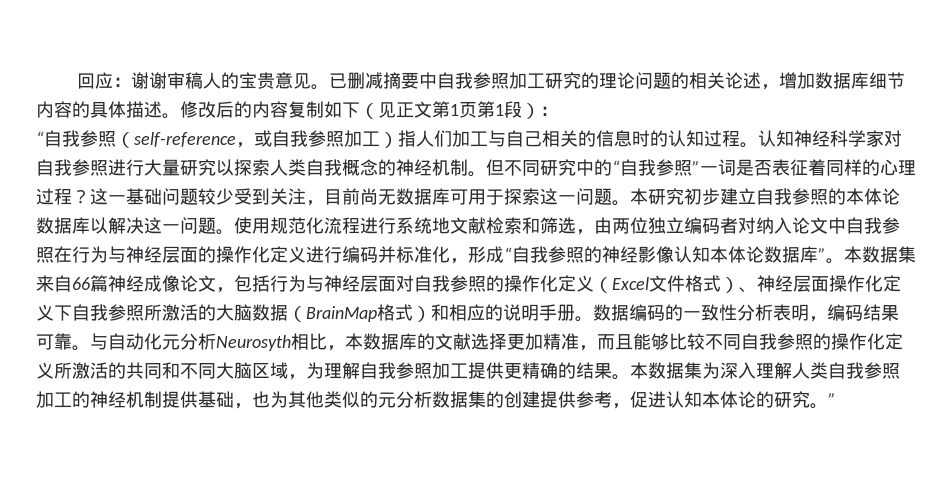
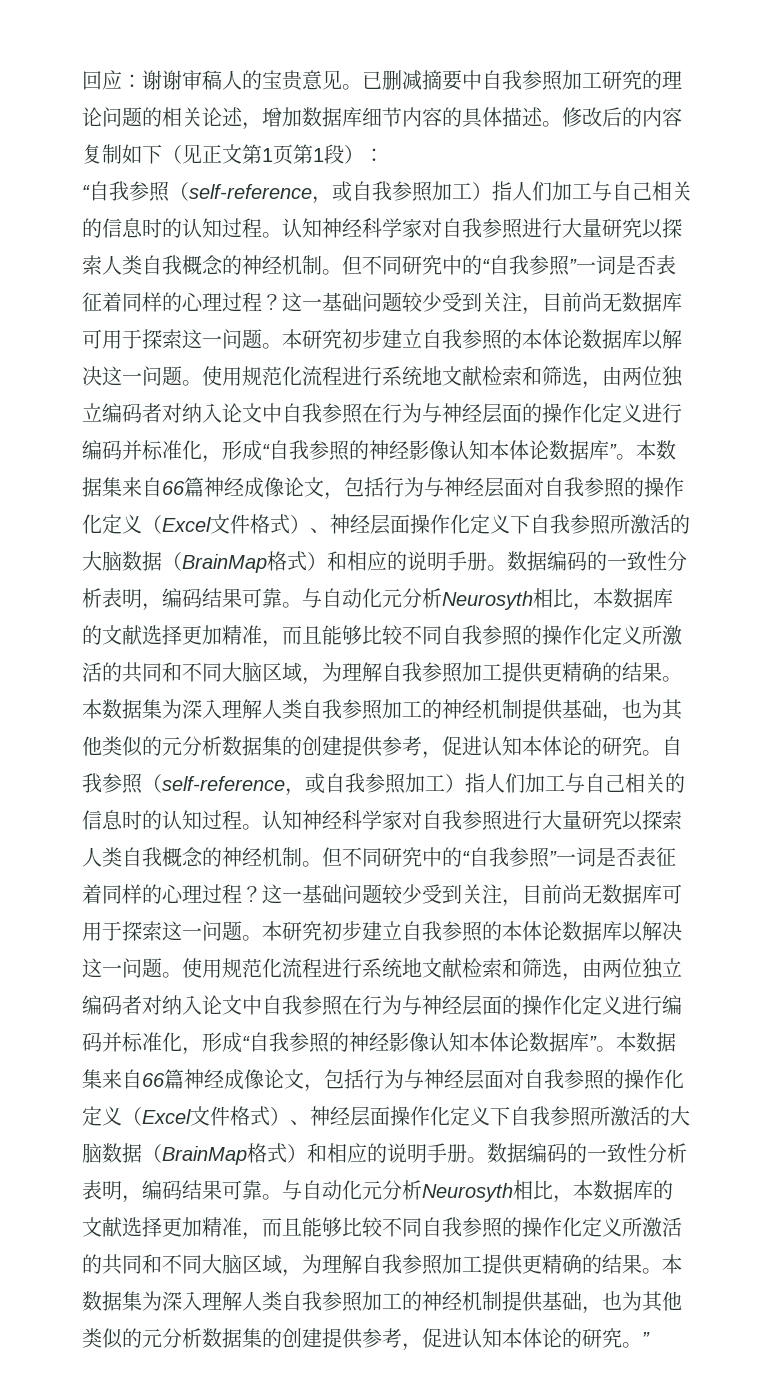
(828, 406) none -> [662,736,682,756] [82,773,685,796] [82,810,682,831] [82,847,676,868] [82,884,682,907] [82,921,682,942] [82,958,682,981] [82,995,682,1016] [82,1032,676,1055] [82,1069,684,1092] [82,1106,690,1127] [82,1143,687,1165] [82,1180,673,1203] [82,1217,682,1240] [82,1254,682,1277] [82,1291,682,1314] [82,1328,642,1351] 自我参照（self-reference，或自我参照加工）指人们加工与自己相关的信息时的认知过程。认知神经科学家对自我参照进行大量研究以探索人类自我概念的神经机制。但不同研究中的“自我参照”一词是否表征着同样的心理过程？这一基础问题较少受到关注，目前尚无数据库可用于探索这一问题。本研究初步建立自我参照的本体论数据库以解决这一问题。使用规范化流程进行系统地文献检索和筛选，由两位独立编码者对纳入论文中自我参照在行为与神经层面的操作化定义进行编码并标准化，形成“自我参照的神经影像认知本体论数据库”。本数据集来自66篇神经成像论文，包括行为与神经层面对自我参照的操作化定义（Excel文件格式）、神经层面操作化定义下自我参照所激活的大脑数据（BrainMap格式）和相应的说明手册。数据编码的一致性分析表明，编码结果可靠。与自动化元分析Neurosyth相比，本数据库的文献选择更加精准，而且能够比较不同自我参照的操作化定义所激活的共同和不同大脑区域，为理解自我参照加工提供更精确的结果。本数据集为深入理解人类自我参照加工的神经机制提供基础，也为其他类似的元分析数据集的创建提供参考，促进认知本体论的研究。

